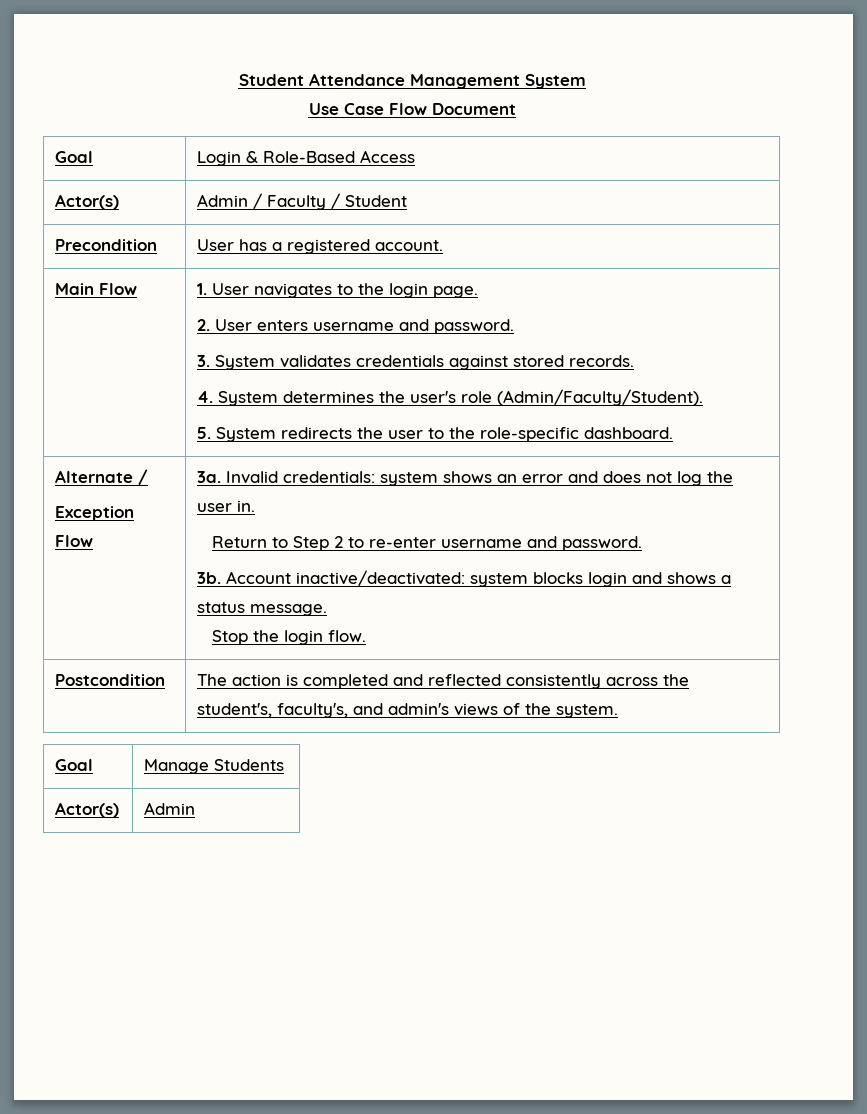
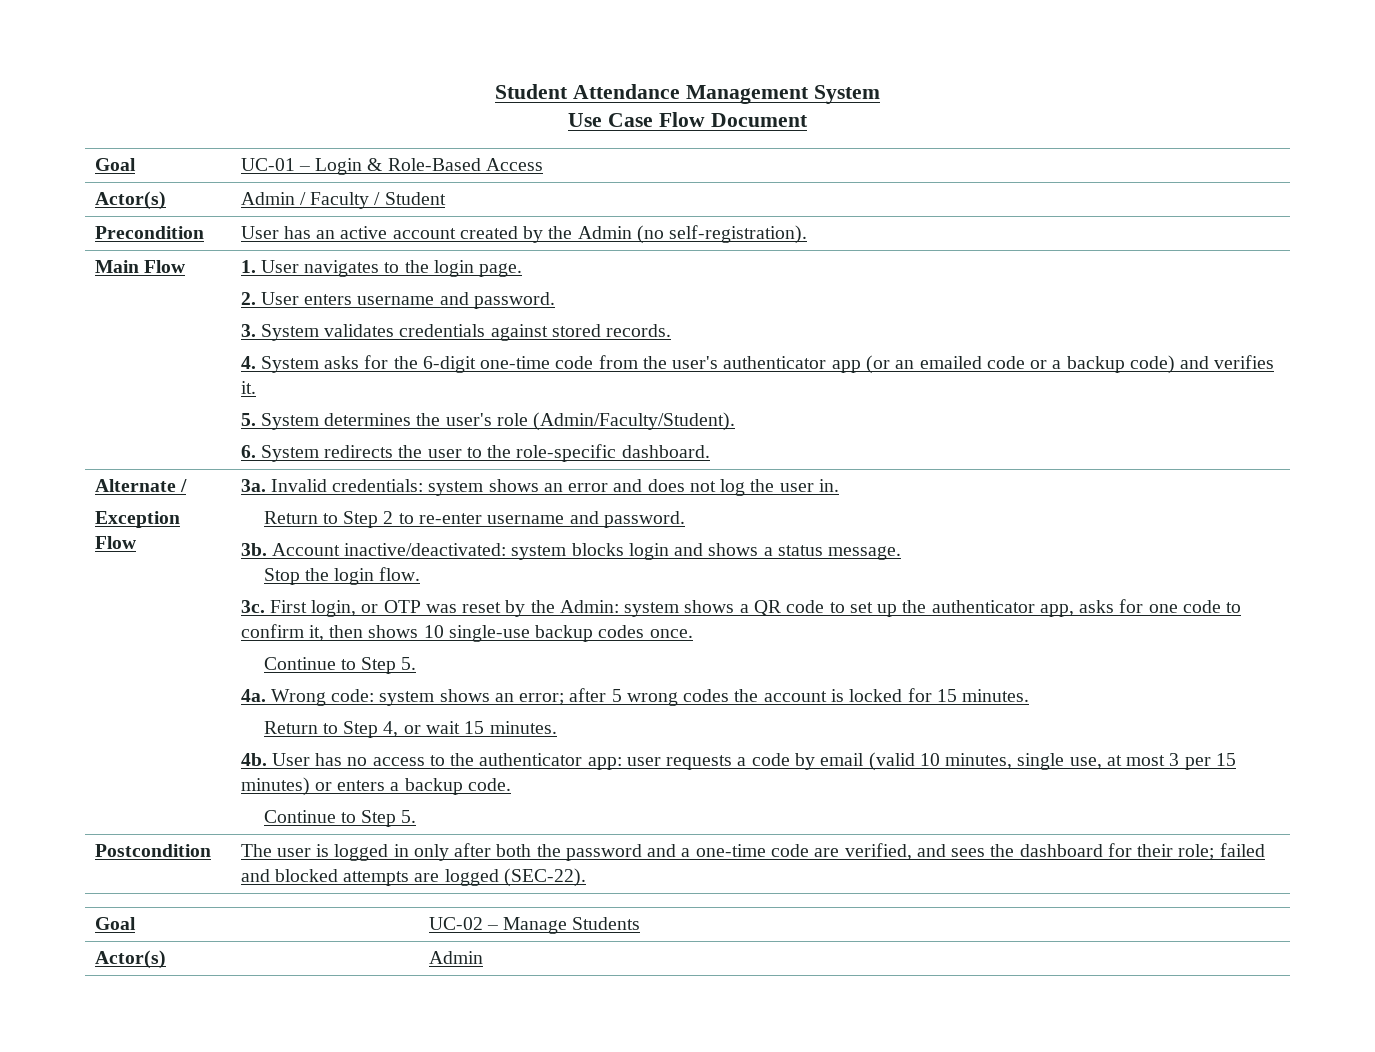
(94, 157) none -> [240,158,310,171] UC-01 –
[272,239,444,254] a registered account. -> [316,225,808,244] an active account created by the Admin (no self-registration).
(279, 398) none -> [324,355,1275,374] [240,381,256,394] [240,413,319,430] asks for the 6-digit one-time code from the user's authenticator app (or an emailed code or a backup code) and verifies it. // 5. System
[197,427,212,439] 5. -> [240,445,256,458] 6.
[55,674,166,686] [197,674,690,689] [197,703,619,718] [55,759,94,771] // Postcondition | The action is completed and reflected consistently across the student's, faculty's, and admin's views of the system. // Goal | -> [240,599,1242,617] [240,624,693,642] [263,657,417,674] [240,688,1030,706] [263,721,557,738] [240,752,1236,771] [240,777,511,796] [263,810,417,827] [94,844,211,857] [240,843,1265,861] [240,868,586,887] [94,917,136,930] [428,917,498,930] // 3c. First login, or OTP was reset by the Admin: system shows a QR code to set up the authenticator app, asks for one code to confirm it, then shows 10 single-use backup codes once. // Continue to Step 5. // 4a. Wrong code: system shows an error; after 5 wrong codes the account is locked for 15 minutes. // Return to Step 4, or wait 15 minutes. // 4b. User has no access to the authenticator app: user requests a code by email (valid 10 minutes, single use, at most 3 per 15 minutes) or enters a backup code. // Continue to Step 5. // Postcondition | The user is logged in only after both the password and a one-time code are verified, and sees the dashboard for their role; failed and blocked attempts are logged (SEC-22). // Goal | UC-02 –

